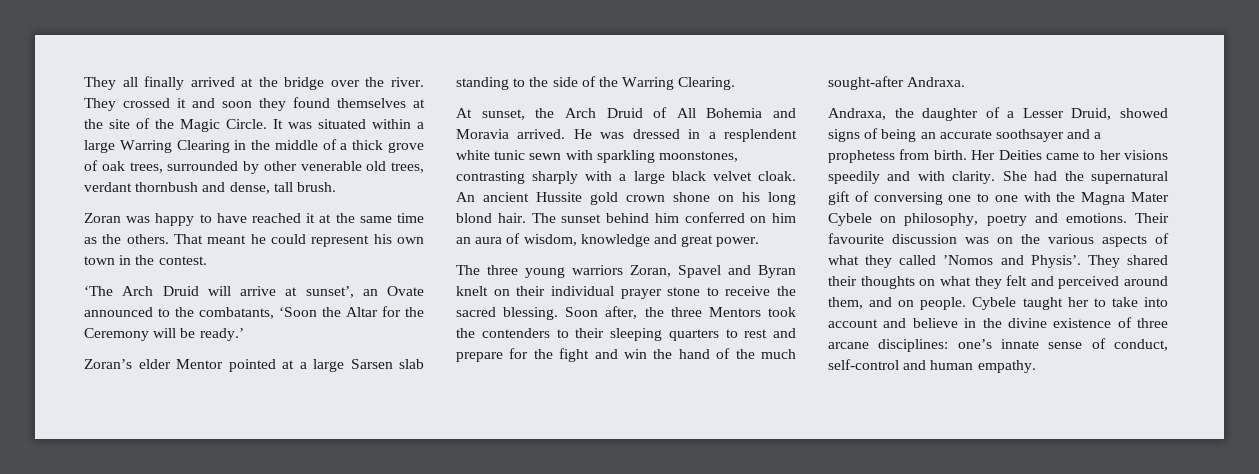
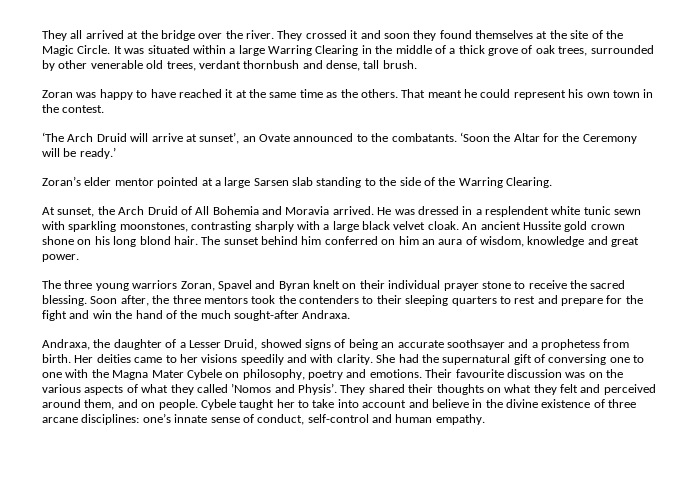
[144,76,185,90] finally -> (83, 34) none
[199,307,274,319] combatants, -> [391,133,457,142] combatants.
[176,359,223,369] Mentor -> [114,178,154,186] mentor
[708,307,761,317] Mentors -> [203,296,248,304] mentors
[998,150,1042,160] Deities -> [96,354,131,363] deities

